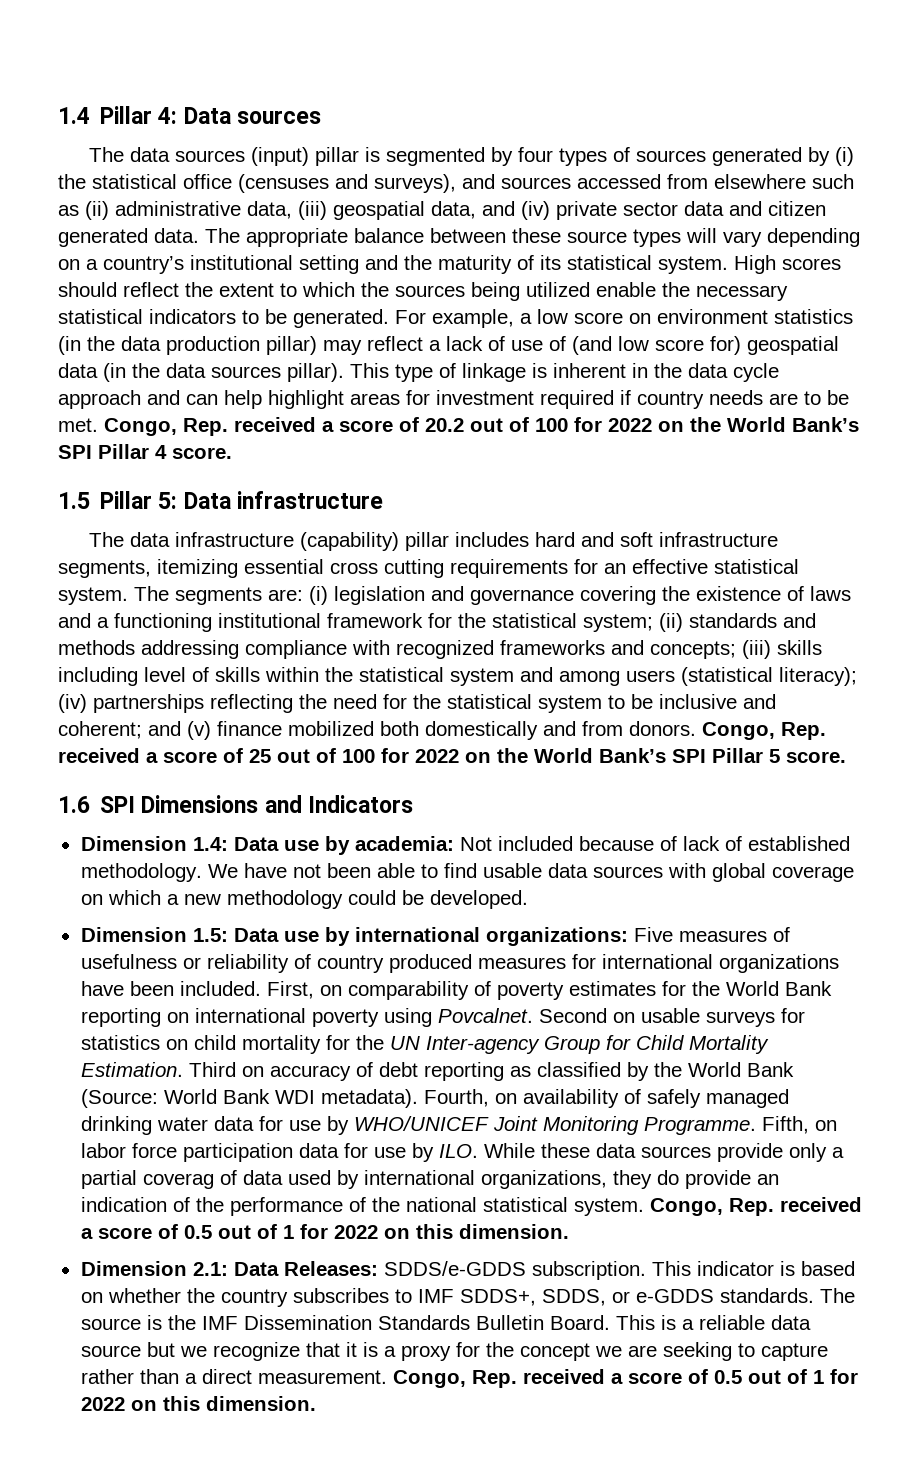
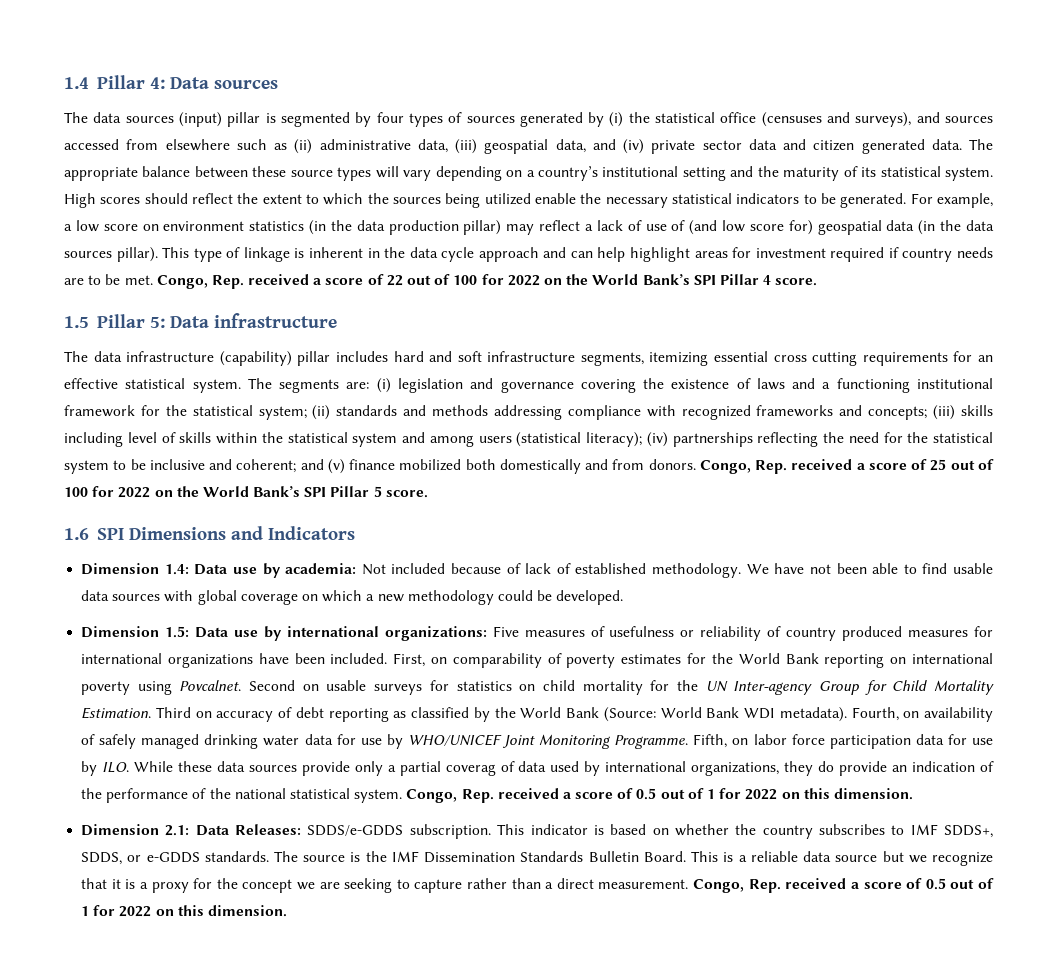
[425,418,464,432] 20.2 -> [386,275,403,286] 22

